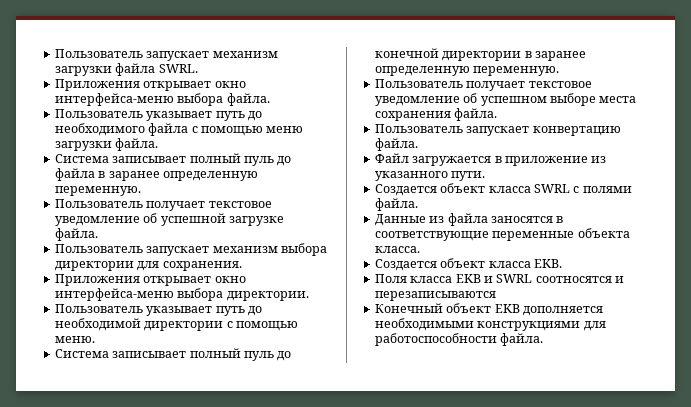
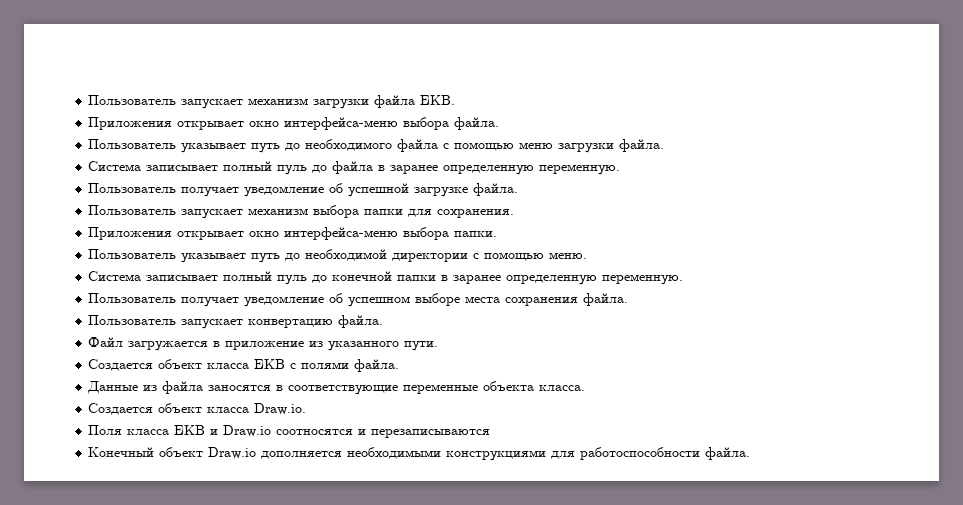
[158,64,198,73] SWRL. -> [420,95,456,105] EKB.
[208,201,272,208] текстовое -> (240, 192) none
[54,261,134,271] директории -> [364,209,404,215] папки
[226,291,309,301] директории. -> [454,231,498,237] папки.
[442,51,586,61] [374,66,560,76] [374,79,592,91] директории в заранее определенную переменную. // Пользователь получает текстовое -> [397,274,684,285] [88,293,240,307] папки в заранее определенную переменную. // Пользователь получает
[533,184,570,193] SWRL -> [254,359,286,369] EKB
[533,259,562,268] EKB. -> [254,403,307,415] Draw.io.
[496,274,533,283] SWRL -> [223,425,272,437] Draw.io
[494,304,520,313] EKB -> [208,447,257,459] Draw.io

